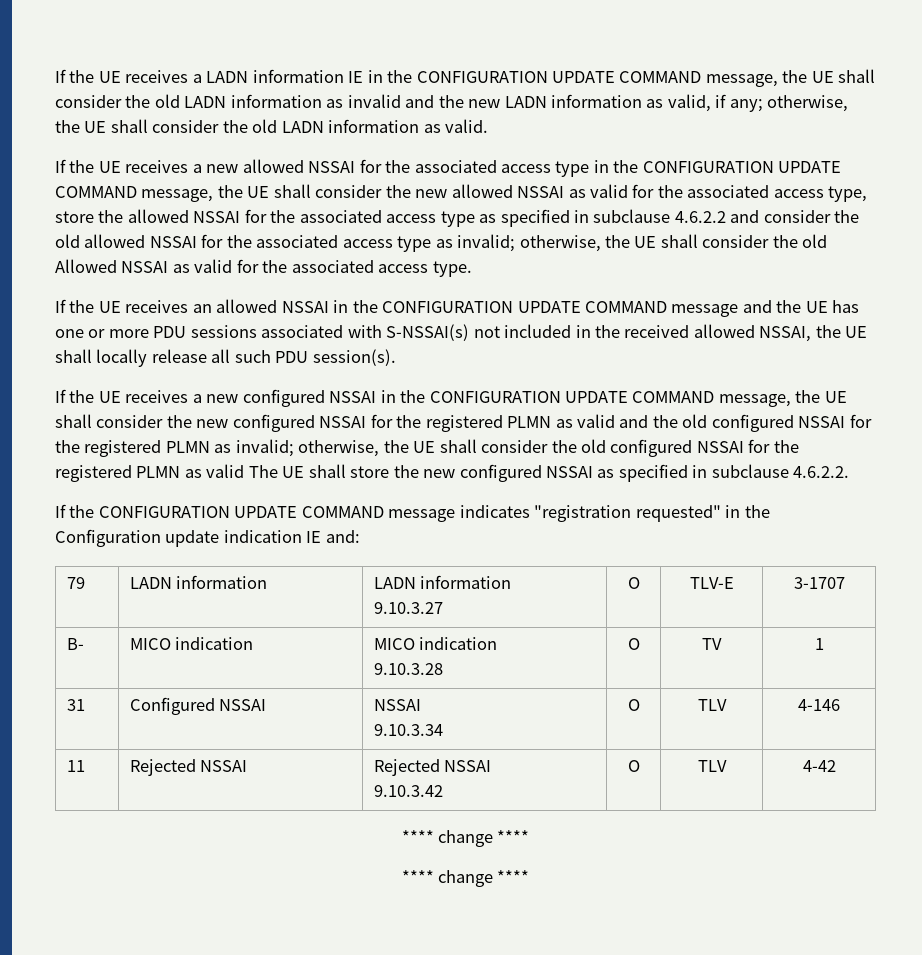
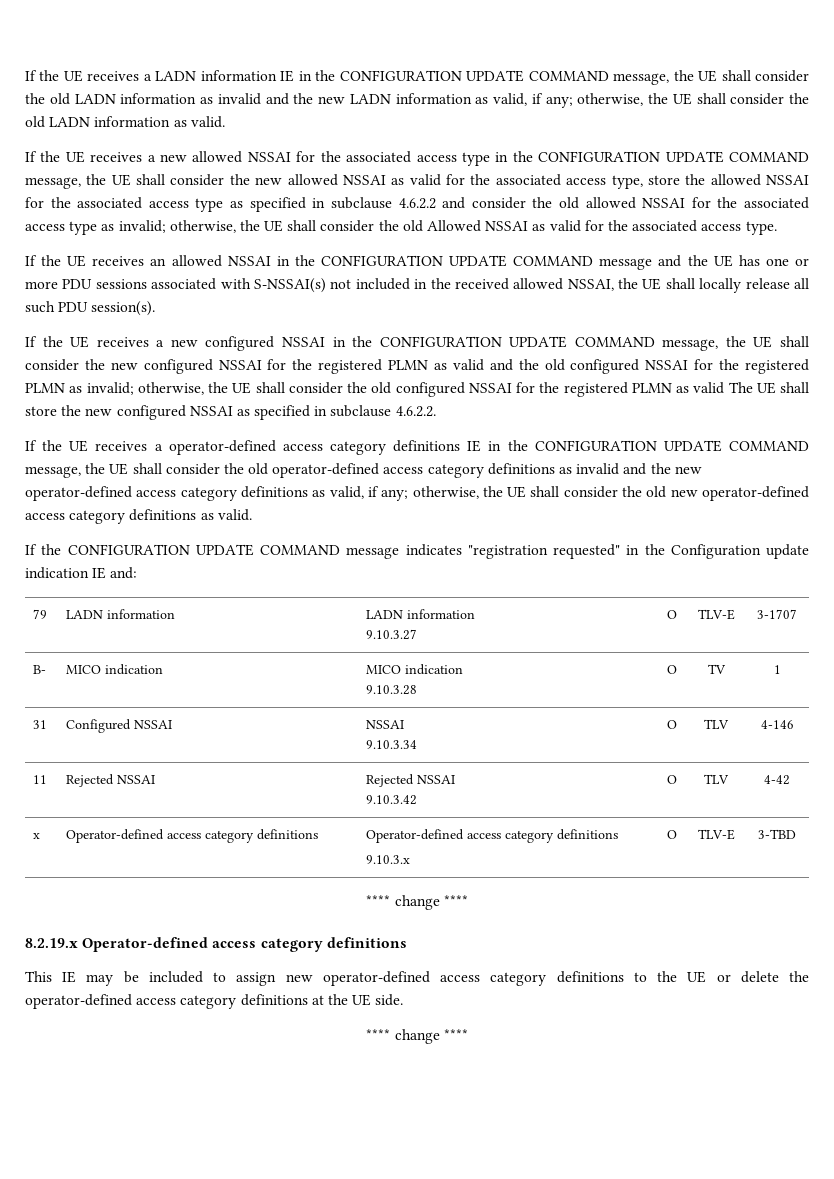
(850, 472) none -> [25,440,809,455] [25,463,702,478] [25,486,809,501] [25,509,252,524] // If the UE receives a operator-defined access category definitions IE in the CONFIGURATION UPDATE COMMAND message, the UE shall consider the old operator-defined access category definitions as invalid and the new operator-defined access category definitions as valid, if any; otherwise, the UE shall consider the old new operator-defined access category definitions as valid.
[401,830,530,847] // **** change **** -> [32,833,40,839] [65,829,318,843] [365,829,618,843] [365,855,410,864] [667,830,677,839] [697,829,735,840] [758,829,796,839] [366,895,468,910] [25,937,407,952] [25,971,810,986] [25,994,404,1009] // x | Operator-defined access category definitions | Operator-defined access category definitions // 9.10.3.x | O | TLV-E | 3-TBD // **** change **** // 8.2.19.x Operator-defined access category definitions // This IE may be included to assign new operator-defined access category definitions to the UE or delete the operator-defined access category definitions at the UE side.

